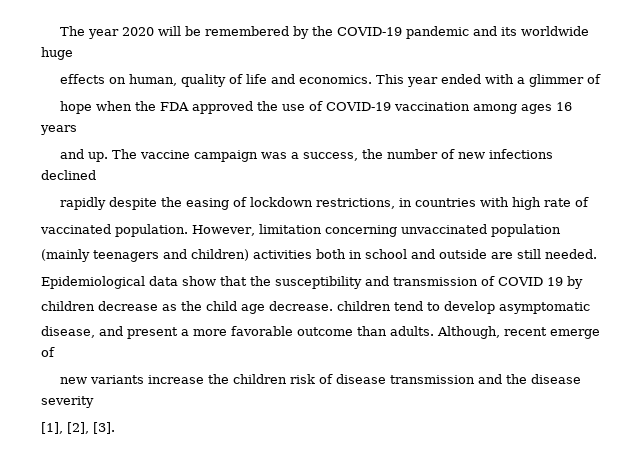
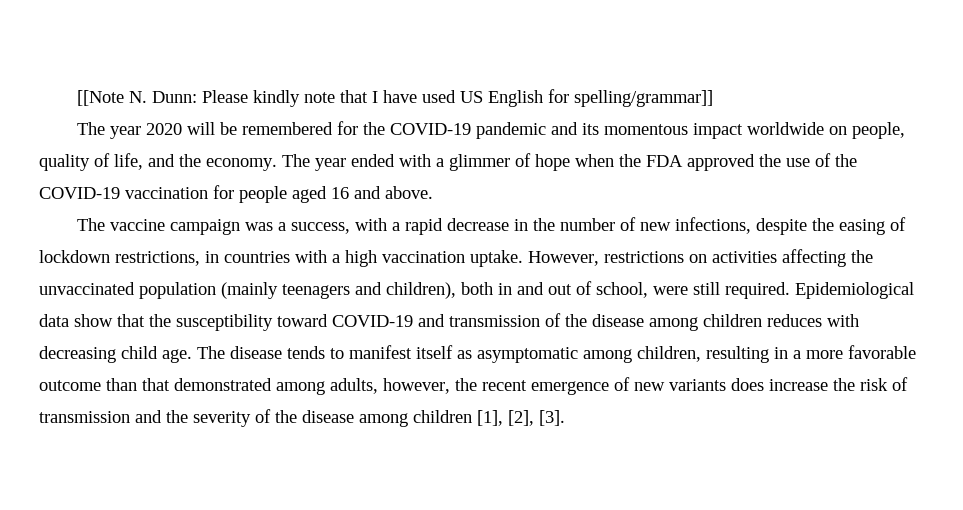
(59, 31) none -> [77,89,714,107] [[Note N. Dunn: Please kindly note that I have used US English for spelling/grammar]] //
[292,26,309,39] by -> [337,121,359,135] for
[520,26,589,36] [41,47,73,60] [59,74,404,87] worldwide huge // effects on human, quality of life and economics. This -> [604,122,906,139] [39,153,310,171] momentous impact worldwide on people, quality of life, and the economy. The
(601, 79) // -> (531, 160) none
(323, 106) none -> [835,154,857,167] the
[472,102,572,114] [40,125,77,135] [59,149,108,162] among ages 16 years // and up. -> [213,185,433,203] for people aged 16 and above. //
(358, 156) none -> [355,218,529,235] with a rapid decrease in
[488,149,553,159] [41,170,96,180] [59,197,106,210] infections declined // rapidly -> [675,217,752,234] infections,
[511,197,589,210] [40,224,397,237] high rate of // vaccinated population. However, limitation concerning -> [332,249,873,267] a high vaccination uptake. However, restrictions on activities affecting the
(561, 230) // -> (216, 290) none
[191,249,597,261] children) activities both in school and outside are still needed. // -> [386,281,790,299] children), both in and out of school, were still required.
(362, 282) none -> [277,314,413,327] toward COVID-19
[498,276,583,289] [41,301,590,314] [41,326,178,339] COVID 19 by // children decrease as the child age decrease. children tend to develop asymptomatic // disease, and present -> [565,314,859,331] [39,345,788,363] the disease among children reduces with decreasing child age. The disease tends to manifest itself as asymptomatic among children, resulting in
[390,326,600,339] [41,347,55,357] adults. Although, recent emerge of // -> [142,377,630,395] that demonstrated among adults, however, the recent emergence of
(144, 379) none -> [731,378,764,391] does
[232,374,287,384] children -> (855, 384) none
[335,374,386,384] disease -> (908, 384) none
[530,374,581,384] [41,396,94,408] disease severity // -> [193,409,472,427] severity of the disease among children

